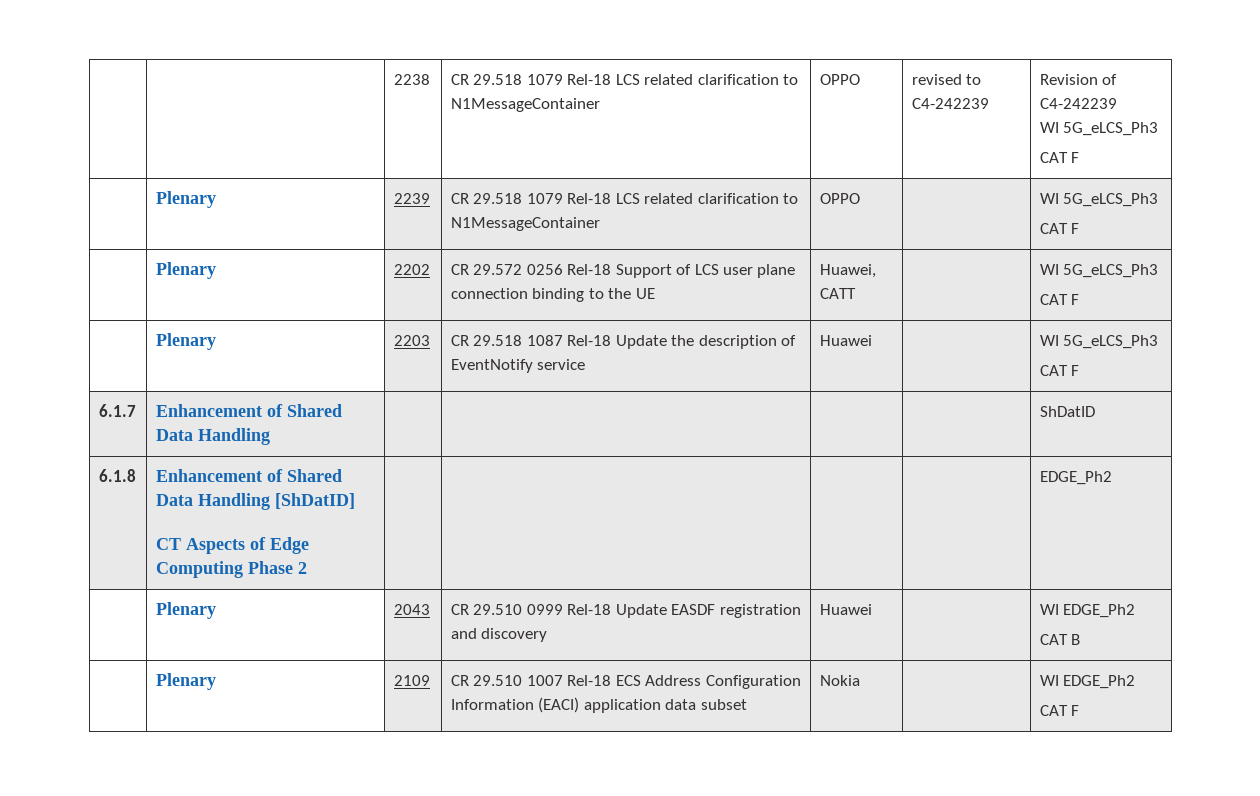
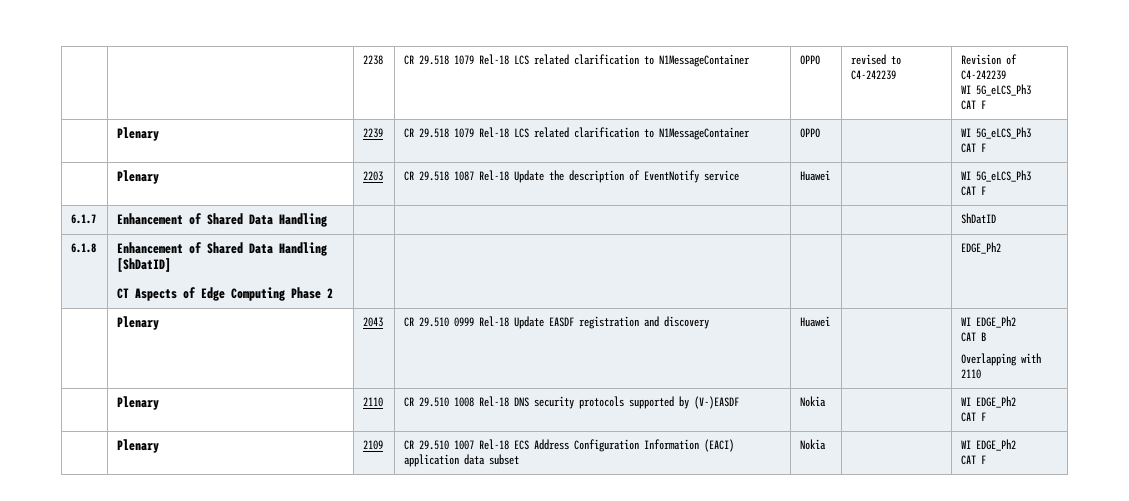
[155,262,216,279] [393,264,430,275] [450,264,796,278] [450,288,655,302] [819,264,876,278] [819,288,856,299] [1039,264,1159,278] [1039,294,1080,305] // | Plenary | 2202 | CR 29.572 0256 Rel-18 Support of LCS user plane connection binding to the UE | Huawei, CATT | | WI 5G_eLCS_Ph3 // CAT F -> (987, 147) none
(1081, 639) none -> [961,353,1042,366] [961,369,982,379] [117,396,160,410] [363,397,384,407] [404,396,740,409] [800,396,827,407] [961,396,1017,408] [961,412,987,422] // Overlapping with 2110 // | Plenary | 2110 | CR 29.510 1008 Rel-18 DNS security protocols supported by (V-)EASDF | Nokia | | WI EDGE_Ph2 // CAT F

